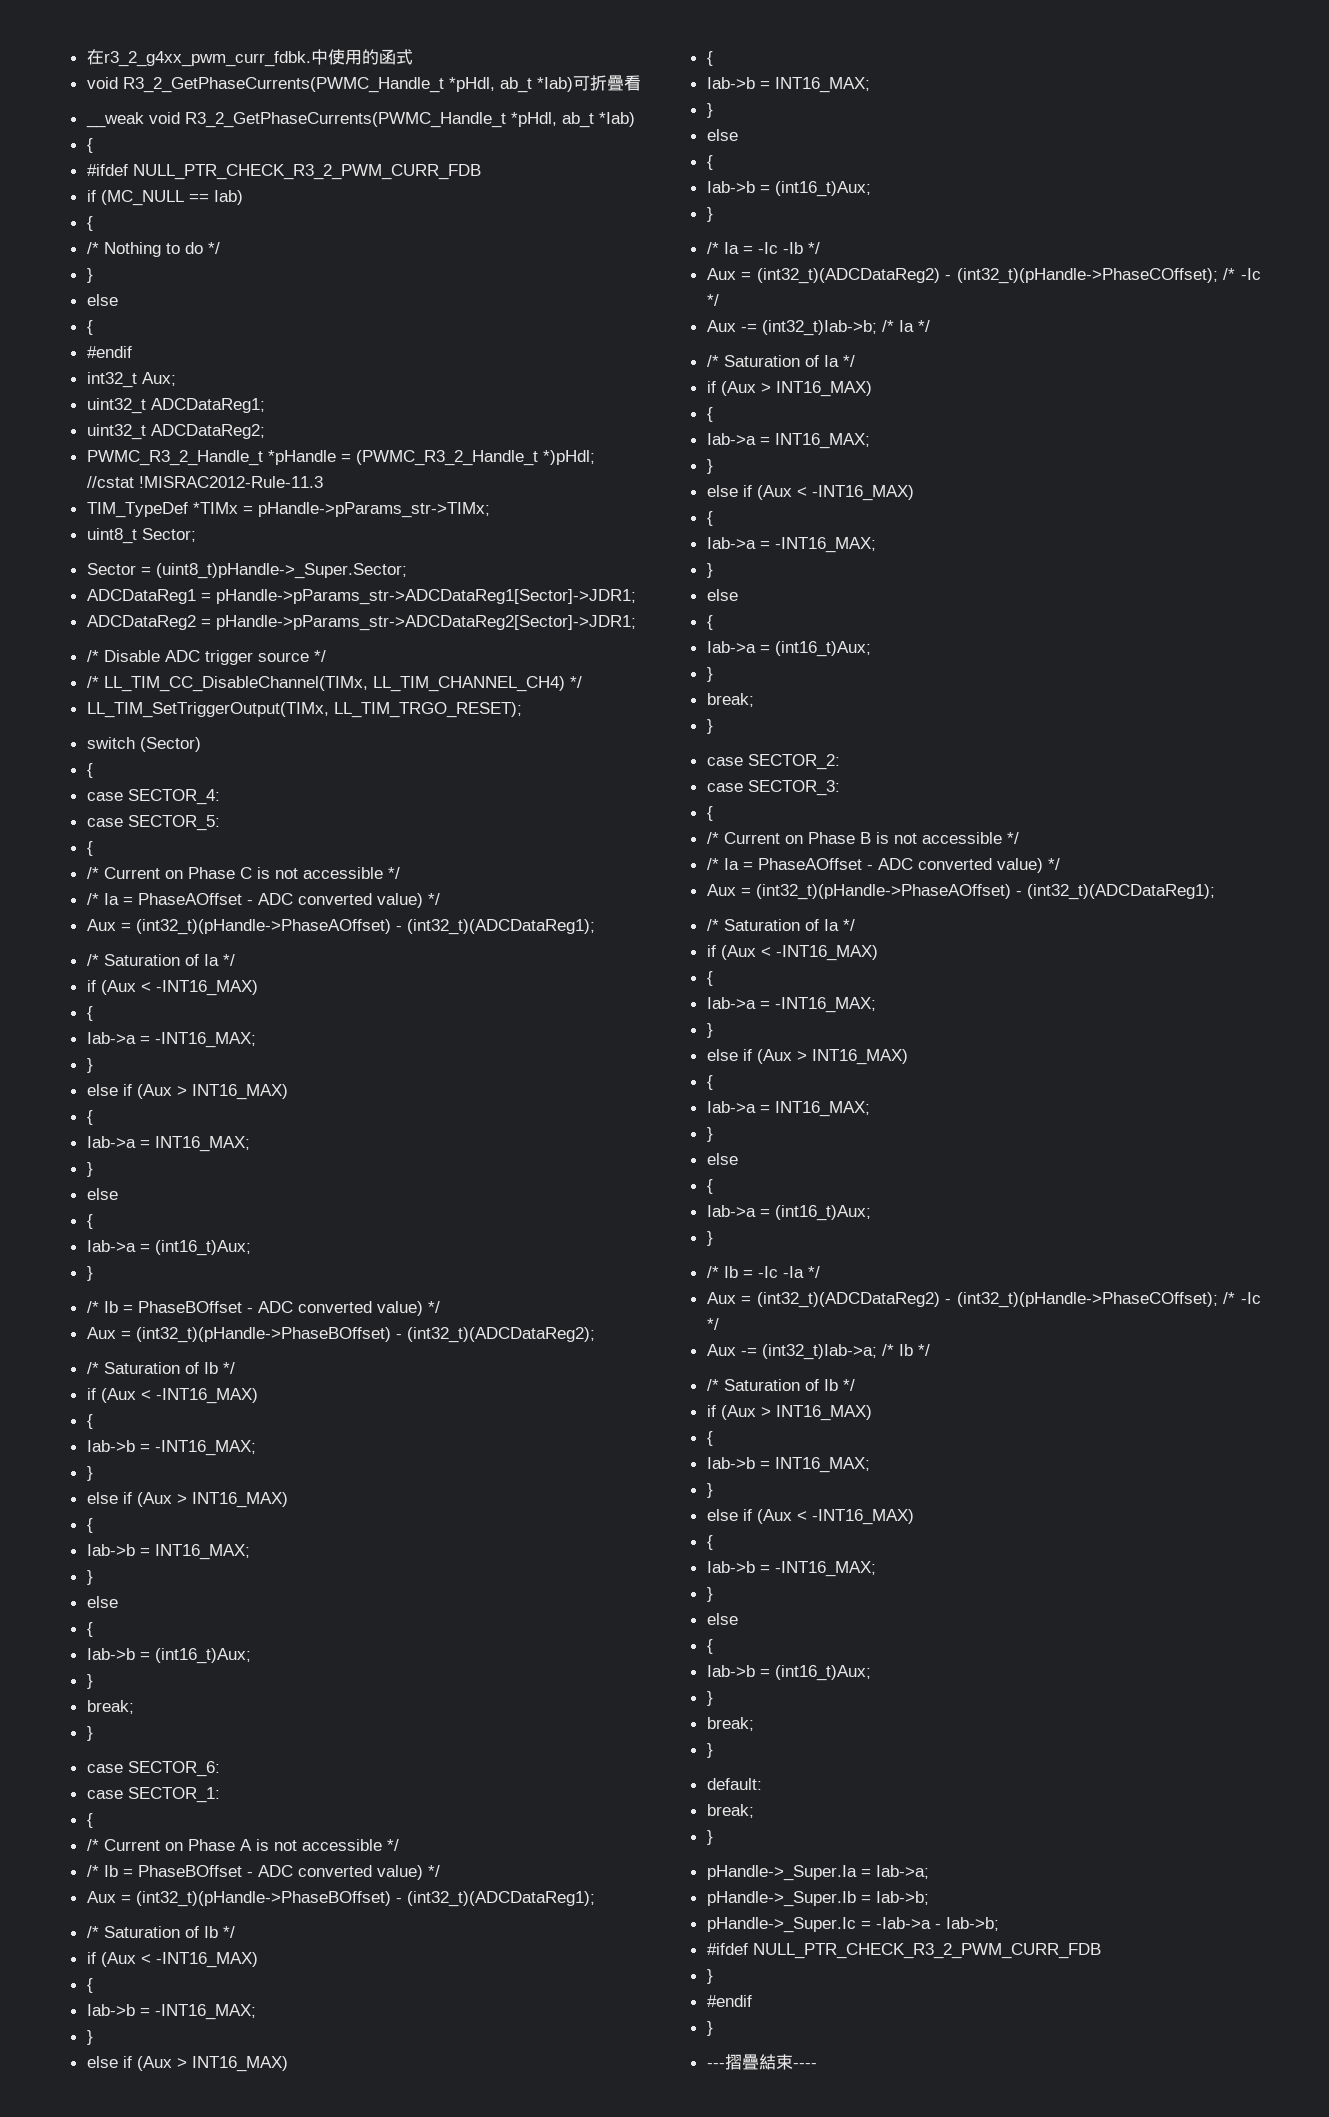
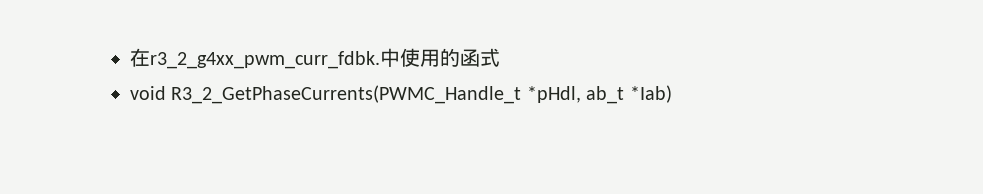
[572,75,641,91] [85,112,635,128] [86,138,93,153] [86,164,481,180] [86,190,243,206] [86,216,93,231] [86,242,220,257] [86,268,93,283] [86,294,118,306] [86,320,93,335] [86,346,132,358] [86,372,176,388] [86,398,265,414] [86,424,265,440] [86,450,595,466] [86,476,323,488] [86,502,490,518] [86,528,196,544] [86,563,407,579] [86,589,636,605] [86,615,636,631] [86,650,326,665] [86,676,582,692] [86,702,522,718] [86,737,201,752] [86,763,93,778] [86,789,220,805] [86,815,220,831] [86,841,93,856] [86,867,400,879] [86,893,440,908] [86,919,595,935] [86,954,235,966] [86,980,258,996] [86,1006,93,1021] [86,1032,256,1048] [86,1058,93,1073] [86,1084,288,1100] [86,1110,93,1125] [86,1136,250,1152] [86,1162,93,1177] [86,1188,118,1200] [86,1214,93,1229] [86,1240,251,1256] [86,1266,93,1281] [86,1301,440,1316] [86,1327,595,1343] [86,1362,235,1374] [86,1388,258,1404] [86,1414,93,1429] [86,1440,256,1456] [86,1466,93,1481] [86,1492,288,1508] [86,1518,93,1533] [86,1544,250,1560] [86,1570,93,1585] [86,1596,118,1608] [86,1622,93,1637] [86,1648,251,1664] [86,1674,93,1689] [86,1700,134,1714] [86,1726,93,1741] [86,1761,220,1777] [86,1787,220,1803] [86,1813,93,1828] [86,1839,399,1851] [86,1865,440,1880] [86,1891,595,1907] [86,1926,235,1938] [86,1952,258,1968] [86,1978,93,1993] [86,2004,256,2020] [86,2030,93,2045] [86,2056,288,2072] [706,51,713,66] [706,77,870,93] [706,103,713,118] [706,129,738,141] [706,155,713,170] [706,181,871,197] [706,207,713,222] [706,242,820,254] [706,268,1261,284] [706,294,719,306] [706,320,930,336] [706,355,855,367] [706,381,872,397] [706,407,713,422] [706,433,870,449] [706,459,713,474] [706,485,914,501] [706,511,713,526] [706,537,876,553] [706,563,713,578] [706,589,738,601] [706,615,713,630] [706,641,871,657] [706,667,713,682] [706,693,754,707] [706,719,713,734] [706,754,840,770] [706,780,840,796] [706,806,713,821] [706,832,1019,844] [706,858,1060,873] [706,884,1215,900] [706,919,855,931] [706,945,878,961] [706,971,713,986] [706,997,876,1013] [706,1023,713,1038] [706,1049,908,1065] [706,1075,713,1090] [706,1101,870,1117] [706,1127,713,1142] [706,1153,738,1165] [706,1179,713,1194] [706,1205,871,1221] [706,1231,713,1246] [706,1266,820,1278] [706,1292,1261,1308] [706,1318,719,1330] [706,1344,930,1360] [706,1379,855,1391] [706,1405,872,1421] [706,1431,713,1446] [706,1457,870,1473] [706,1483,713,1498] [706,1509,914,1525] [706,1535,713,1550] [706,1561,876,1577] [706,1587,713,1602] [706,1613,738,1625] [706,1639,713,1654] [706,1665,871,1681] [706,1691,713,1706] [706,1717,754,1731] [706,1743,713,1758] [706,1778,762,1790] [706,1804,754,1818] [706,1830,713,1845] [706,1865,929,1881] [706,1891,929,1907] [706,1917,999,1933] [706,1943,1101,1959] [706,1969,713,1984] [706,1995,752,2007] [706,2021,713,2036] [706,2054,817,2070] 可折疊看 // __weak void R3_2_GetPhaseCurrents(PWMC_Handle_t *pHdl, ab_t *Iab) // { // #ifdef NULL_PTR_CHECK_R3_2_PWM_CURR_FDB // if (MC_NULL == Iab) // { // /* Nothing to do */ // } // else // { // #endif // int32_t Aux; // uint32_t ADCDataReg1; // uint32_t ADCDataReg2; // PWMC_R3_2_Handle_t *pHandle = (PWMC_R3_2_Handle_t *)pHdl; //cstat !MISRAC2012-Rule-11.3 // TIM_TypeDef *TIMx = pHandle->pParams_str->TIMx; // uint8_t Sector; // Sector = (uint8_t)pHandle->_Super.Sector; // ADCDataReg1 = pHandle->pParams_str->ADCDataReg1[Sector]->JDR1; // ADCDataReg2 = pHandle->pParams_str->ADCDataReg2[Sector]->JDR1; // /* Disable ADC trigger source */ // /* LL_TIM_CC_DisableChannel(TIMx, LL_TIM_CHANNEL_CH4) */ // LL_TIM_SetTriggerOutput(TIMx, LL_TIM_TRGO_RESET); // switch (Sector) // { // case SECTOR_4: // case SECTOR_5: // { // /* Current on Phase C is not accessible */ // /* Ia = PhaseAOffset - ADC converted value) */ // Aux = (int32_t)(pHandle->PhaseAOffset) - (int32_t)(ADCDataReg1); // /* Saturation of Ia */ // if (Aux < -INT16_MAX) // { // Iab->a = -INT16_MAX; // } // else if (Aux > INT16_MAX) // { // Iab->a = INT16_MAX; // } // else // { // Iab->a = (int16_t)Aux; // } // /* Ib = PhaseBOffset - ADC converted value) */ // Aux = (int32_t)(pHandle->PhaseBOffset) - (int32_t)(ADCDataReg2); // /* Saturation of Ib */ // if (Aux < -INT16_MAX) // { // Iab->b = -INT16_MAX; // } // else if (Aux > INT16_MAX) // { // Iab->b = INT16_MAX; // } // else // { // Iab->b = (int16_t)Aux; // } // break; // } // case SECTOR_6: // case SECTOR_1: // { // /* Current on Phase A is not accessible */ // /* Ib = PhaseBOffset - ADC converted value) */ // Aux = (int32_t)(pHandle->PhaseBOffset) - (int32_t)(ADCDataReg1); // /* Saturation of Ib */ // if (Aux < -INT16_MAX) // { // Iab->b = -INT16_MAX; // } // else if (Aux > INT16_MAX) // { // Iab->b = INT16_MAX; // } // else // { // Iab->b = (int16_t)Aux; // } // /* Ia = -Ic -Ib */ // Aux = (int32_t)(ADCDataReg2) - (int32_t)(pHandle->PhaseCOffset); /* -Ic */ // Aux -= (int32_t)Iab->b; /* Ia */ // /* Saturation of Ia */ // if (Aux > INT16_MAX) // { // Iab->a = INT16_MAX; // } // else if (Aux < -INT16_MAX) // { // Iab->a = -INT16_MAX; // } // else // { // Iab->a = (int16_t)Aux; // } // break; // } // case SECTOR_2: // case SECTOR_3: // { // /* Current on Phase B is not accessible */ // /* Ia = PhaseAOffset - ADC converted value) */ // Aux = (int32_t)(pHandle->PhaseAOffset) - (int32_t)(ADCDataReg1); // /* Saturation of Ia */ // if (Aux < -INT16_MAX) // { // Iab->a = -INT16_MAX; // } // else if (Aux > INT16_MAX) // { // Iab->a = INT16_MAX; // } // else // { // Iab->a = (int16_t)Aux; // } // /* Ib = -Ic -Ia */ // Aux = (int32_t)(ADCDataReg2) - (int32_t)(pHandle->PhaseCOffset); /* -Ic */ // Aux -= (int32_t)Iab->a; /* Ib */ // /* Saturation of Ib */ // if (Aux > INT16_MAX) // { // Iab->b = INT16_MAX; // } // else if (Aux < -INT16_MAX) // { // Iab->b = -INT16_MAX; // } // else // { // Iab->b = (int16_t)Aux; // } // break; // } // default: // break; // } // pHandle->_Super.Ia = Iab->a; // pHandle->_Super.Ib = Iab->b; // pHandle->_Super.Ic = -Iab->a - Iab->b; // #ifdef NULL_PTR_CHECK_R3_2_PWM_CURR_FDB // } // #endif // } // ---摺疊結束---- -> (672, 94) none

